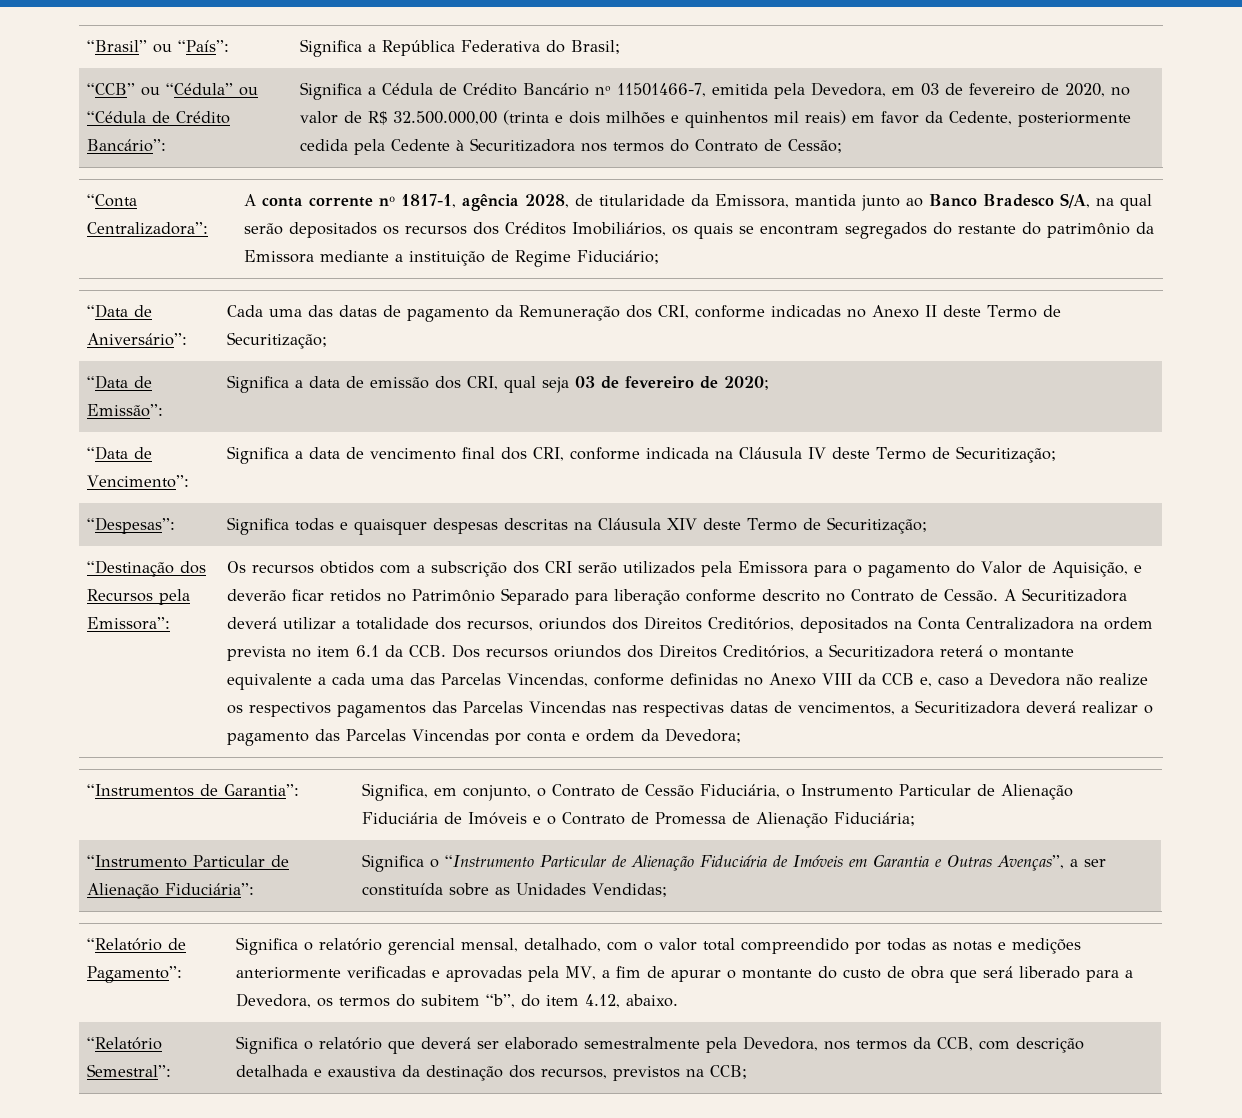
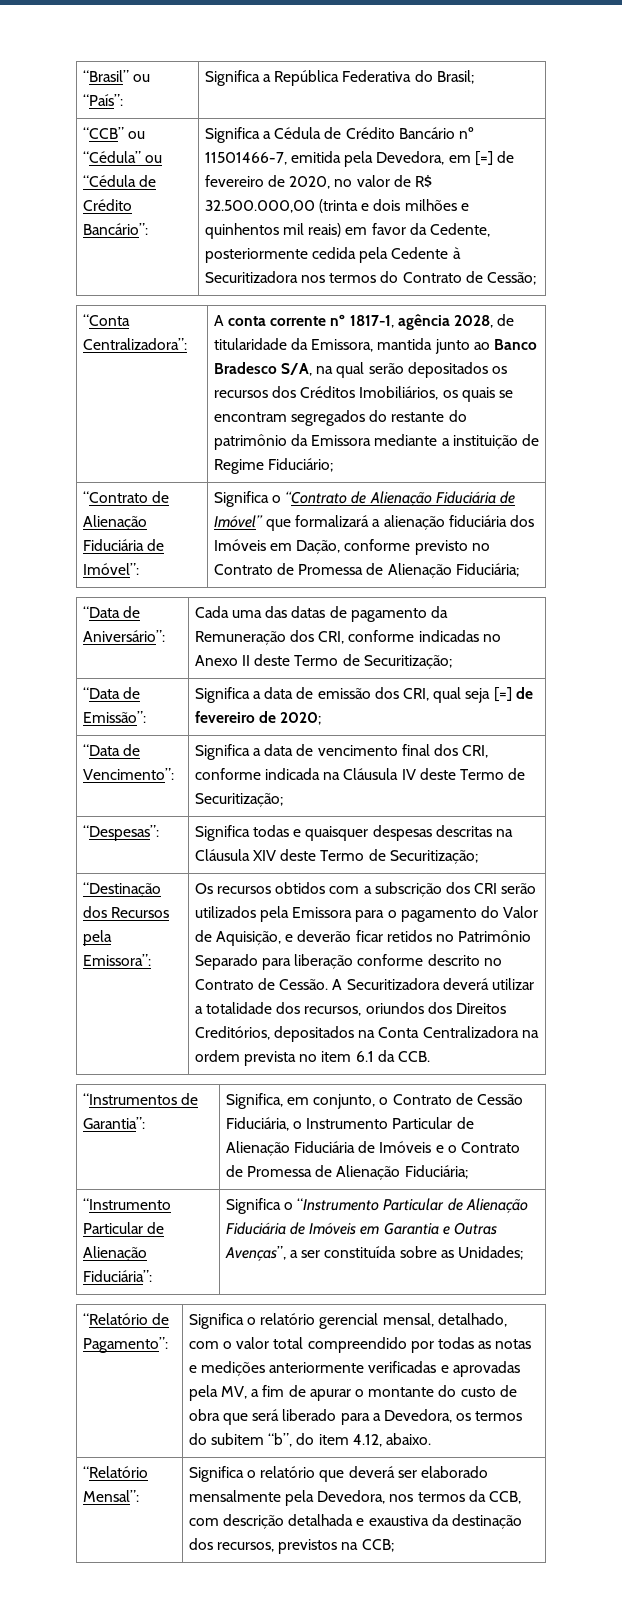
[921,83,940,96] 03 -> [474,151,493,166] [=]
(660, 257) none -> [82,491,170,503] [82,515,147,530] [82,539,165,551] [82,563,139,575] [213,491,515,507] [213,515,534,531] [213,539,490,555] [213,563,519,578] // “Contrato de Alienação Fiduciária de Imóvel”: | Significa o “Contrato de Alienação Fiduciária de Imóvel” que formalizará a alienação fiduciária dos Imóveis em Dação, conforme previsto no Contrato de Promessa de Alienação Fiduciária;
[575,376,596,388] 03 -> [493,687,512,702] [=]
[452,644,1075,659] [227,672,1149,690] [227,700,1154,718] [227,728,742,746] Dos recursos oriundos dos Direitos Creditórios, a Securitizadora reterá o montante equivalente a cada uma das Parcelas Vincendas, conforme definidas no Anexo VIII da CCB e, caso a Devedora não realize os respectivos pagamentos das Parcelas Vincendas nas respectivas datas de vencimentos, a Securitizadora deverá realizar o pagamento das Parcelas Vincendas por conta e ordem da Devedora; -> (430, 1056) none
[516,883,668,897] Unidades Vendidas; -> [457,1246,523,1260] Unidades;
[87,1064,172,1077] Semestral”: -> [82,1490,139,1502] Mensal”:
[584,1037,701,1049] semestralmente -> [188,1490,281,1502] mensalmente

